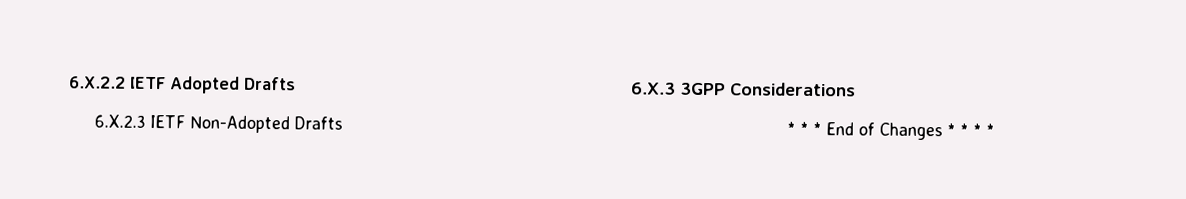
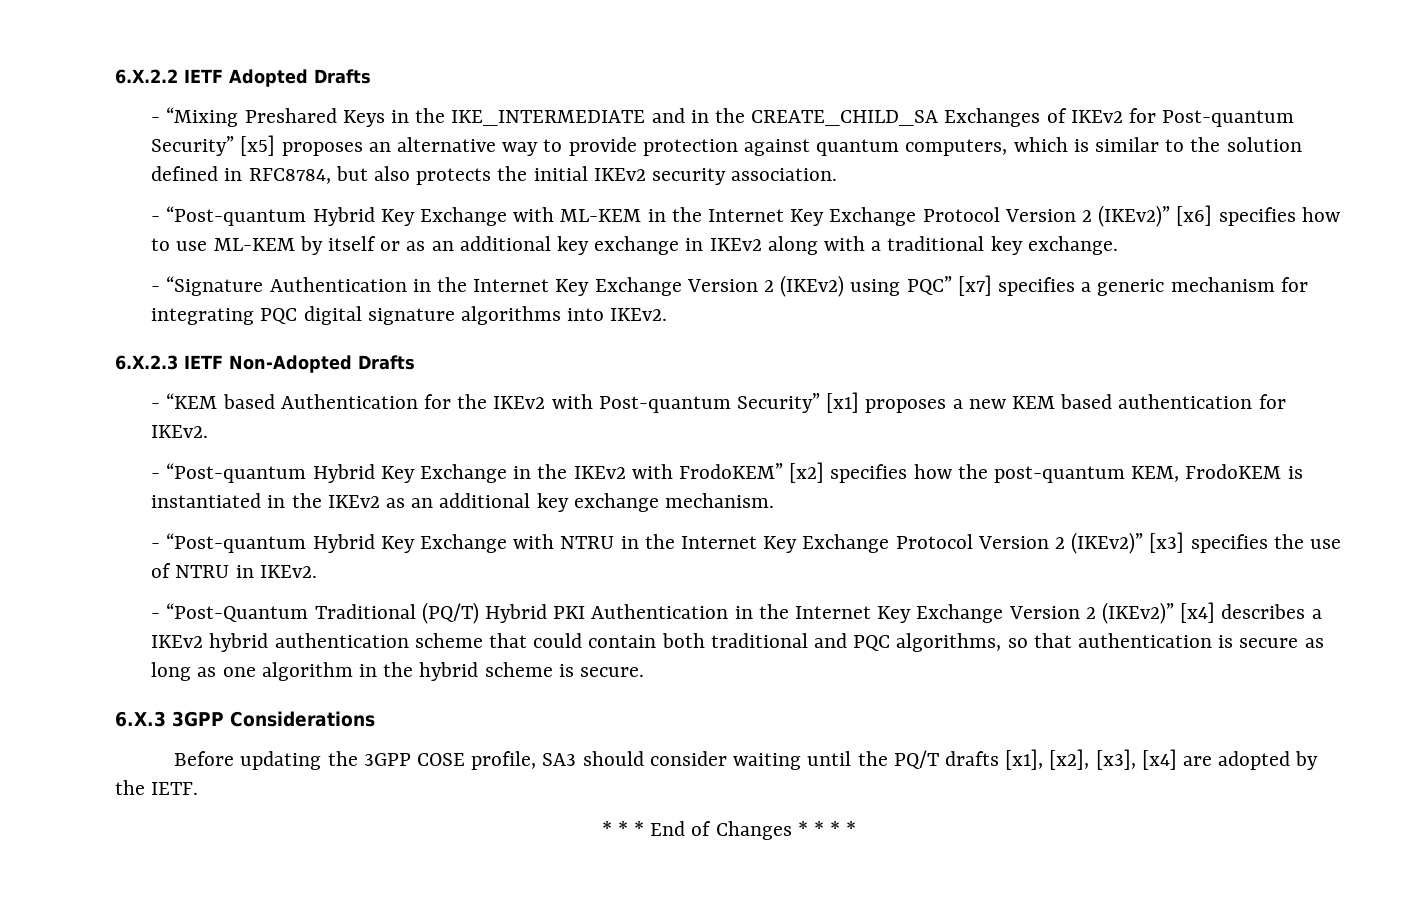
[93,114,343,134] [631,82,856,97] 6.X.2.3 IETF Non-Adopted Drafts // 6.X.3 3GPP Considerations -> [151,107,1295,127] [151,135,1302,156] [151,166,838,185] [151,205,1340,227] [151,236,1118,255] [151,275,1308,297] [151,306,668,325] [115,355,415,373] [151,392,1286,413] [151,425,209,438] [151,462,1303,483] [151,493,774,512] [151,532,1342,554] [151,563,317,578] [151,602,1322,624] [151,633,1324,652] [151,662,644,681] [115,711,375,727] [174,749,1319,770] [115,780,199,795] - “Mixing Preshared Keys in the IKE_INTERMEDIATE and in the CREATE_CHILD_SA Exchanges of IKEv2 for Post-quantum Security” [x5] proposes an alternative way to provide protection against quantum computers, which is similar to the solution defined in RFC8784, but also protects the initial IKEv2 security association. // - “Post-quantum Hybrid Key Exchange with ML-KEM in the Internet Key Exchange Protocol Version 2 (IKEv2)” [x6] specifies how to use ML-KEM by itself or as an additional key exchange in IKEv2 along with a traditional key exchange. // - “Signature Authentication in the Internet Key Exchange Version 2 (IKEv2) using PQC” [x7] specifies a generic mechanism for integrating PQC digital signature algorithms into IKEv2. // 6.X.2.3 IETF Non-Adopted Drafts // - “KEM based Authentication for the IKEv2 with Post-quantum Security” [x1] proposes a new KEM based authentication for IKEv2. // - “Post-quantum Hybrid Key Exchange in the IKEv2 with FrodoKEM” [x2] specifies how the post-quantum KEM, FrodoKEM is instantiated in the IKEv2 as an additional key exchange mechanism. // - “Post-quantum Hybrid Key Exchange with NTRU in the Internet Key Exchange Protocol Version 2 (IKEv2)” [x3] specifies the use of NTRU in IKEv2. // - “Post-Quantum Traditional (PQ/T) Hybrid PKI Authentication in the Internet Key Exchange Version 2 (IKEv2)” [x4] describes a IKEv2 hybrid authentication scheme that could contain both traditional and PQC algorithms, so that authentication is secure as long as one algorithm in the hybrid scheme is secure. // 6.X.3 3GPP Considerations // Before updating the 3GPP COSE profile, SA3 should consider waiting until the PQ/T drafts [x1], [x2], [x3], [x4] are adopted by the IETF.

